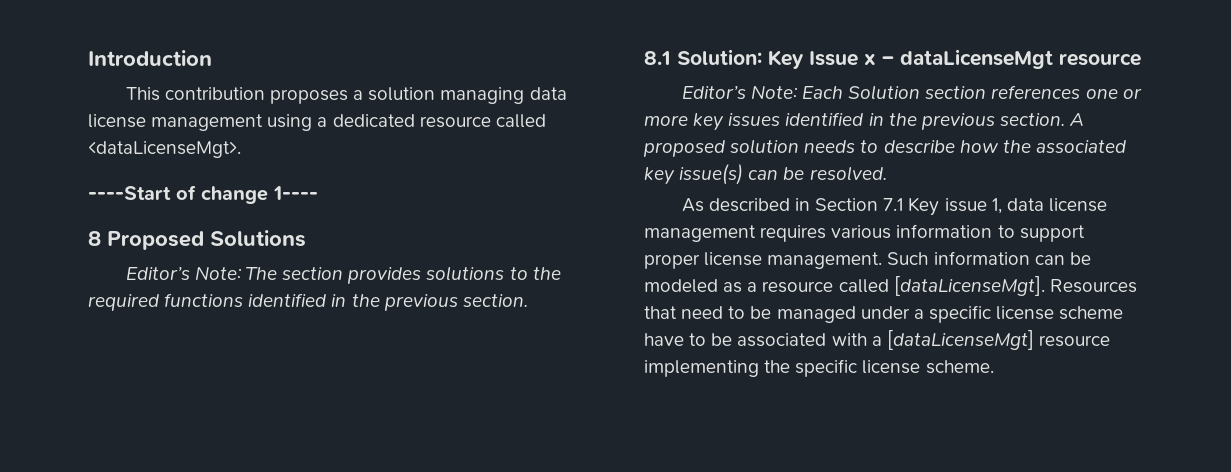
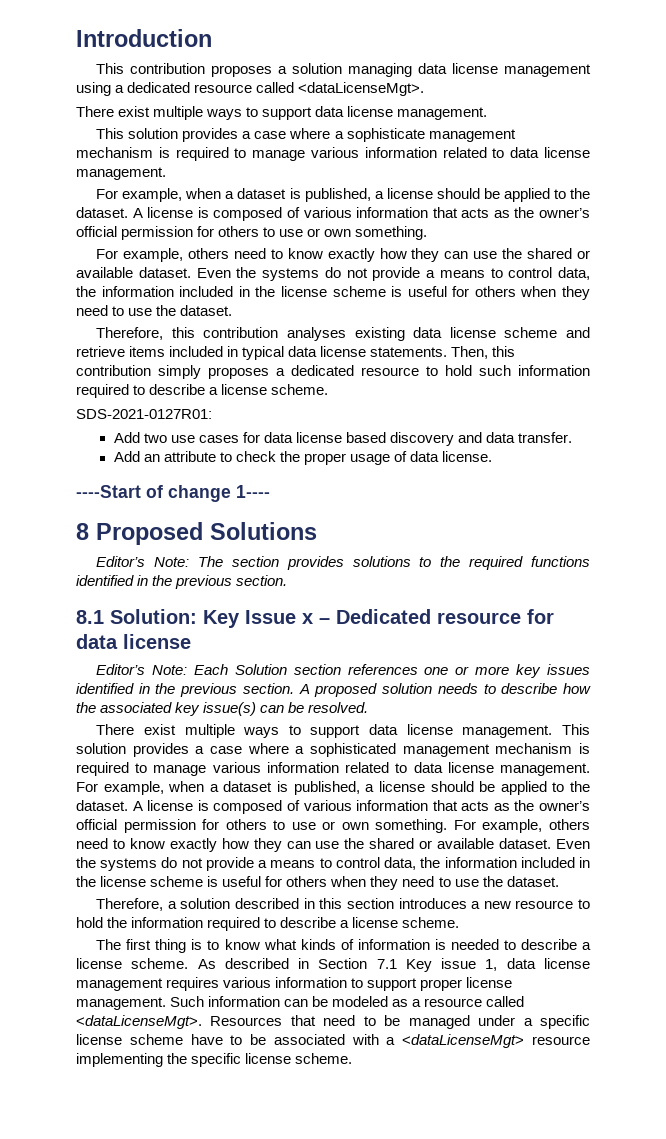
(241, 149) none -> [76,106,488,120] [96,128,516,142] [76,147,590,161] [76,167,166,180] [96,188,590,202] [76,207,590,221] [76,226,428,240] [96,248,591,262] [76,267,590,281] [76,286,590,300] [76,305,233,316] [96,327,591,341] [76,346,516,360] [76,365,590,379] [76,384,329,398] [76,409,212,419] [113,432,573,446] [113,451,493,465] // There exist multiple ways to support data license management. // This solution provides a case where a sophisticate management mechanism is required to manage various information related to data license management. // For example, when a dataset is published, a license should be applied to the dataset. A license is composed of various information that acts as the owner’s official permission for others to use or own something. // For example, others need to know exactly how they can use the shared or available dataset. Even the systems do not provide a means to control data, the information included in the license scheme is useful for others when they need to use the dataset. // Therefore, this contribution analyses existing data license scheme and retrieve items included in typical data license statements. Then, this contribution simply proposes a dedicated resource to hold such information required to describe a license scheme. // SDS-2021-0127R01: // Add two use cases for data license based discovery and data transfer. // Add an attribute to check the proper usage of data license.
[900,49,1141,69] dataLicenseMgt resource -> [336,609,554,624] [76,634,191,649] Dedicated resource for data license
(887, 173) none -> [96,724,590,738] [76,743,590,757] [76,762,590,776] [76,781,591,795] [76,800,590,814] [76,819,590,833] [76,838,590,852] [76,857,590,871] [76,876,559,890] [96,898,590,911] [76,917,460,931] [96,939,591,953] [76,958,189,969] There exist multiple ways to support data license management. This solution provides a case where a sophisticated management mechanism is required to manage various information related to data license management. For example, when a dataset is published, a license should be applied to the dataset. A license is composed of various information that acts as the owner’s official permission for others to use or own something. For example, others need to know exactly how they can use the shared or available dataset. Even the systems do not provide a means to control data, the information included in the license scheme is useful for others when they need to use the dataset. // Therefore, a solution described in this section introduces a new resource to hold the information required to describe a license scheme. // The first thing is to know what kinds of information is needed to describe a license scheme.
[893,276,1045,296] [dataLicenseMgt]. -> [76,1015,202,1029] <dataLicenseMgt>.
[886,330,1034,350] [dataLicenseMgt] -> [402,1034,525,1048] <dataLicenseMgt>

